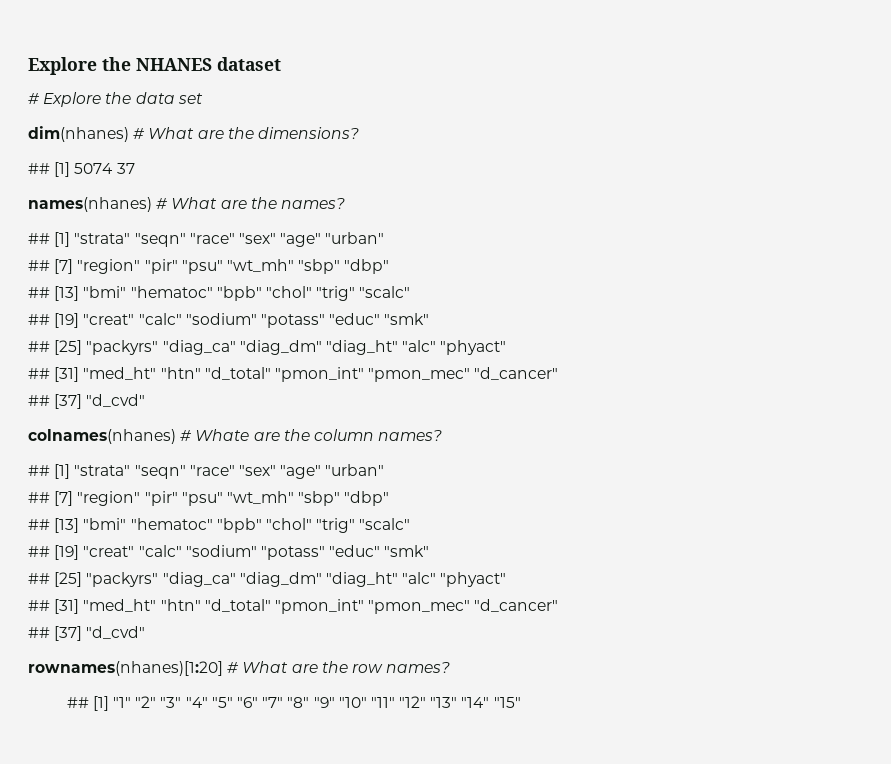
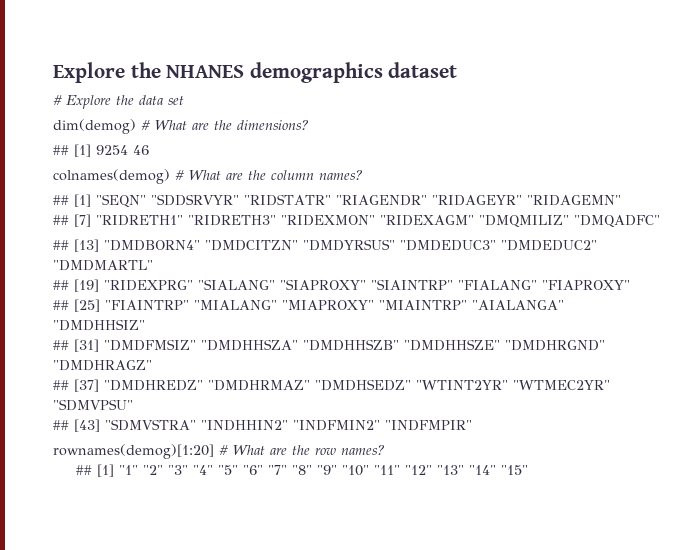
(212, 64) none -> [249,62,383,83] demographics
[28,126,129,142] dim(nhanes) -> [53,119,136,134] dim(demog)
[74,163,135,174] [28,197,345,212] [28,232,385,247] [28,259,390,274] [28,286,411,301] [28,313,430,328] [28,340,507,355] [28,367,559,382] [28,394,146,409] [28,429,443,444] [28,464,385,479] [28,491,390,506] [28,518,411,533] [28,545,430,560] [28,572,507,587] [28,599,559,614] [28,626,146,641] [28,661,223,676] 5074 37 // names(nhanes) # What are the names? // ## [1] "strata" "seqn" "race" "sex" "age" "urban" // ## [7] "region" "pir" "psu" "wt_mh" "sbp" "dbp" // ## [13] "bmi" "hematoc" "bpb" "chol" "trig" "scalc" // ## [19] "creat" "calc" "sodium" "potass" "educ" "smk" // ## [25] "packyrs" "diag_ca" "diag_dm" "diag_ht" "alc" "phyact" // ## [31] "med_ht" "htn" "d_total" "pmon_int" "pmon_mec" "d_cancer" // ## [37] "d_cvd" // colnames(nhanes) # Whate are the column names? // ## [1] "strata" "seqn" "race" "sex" "age" "urban" // ## [7] "region" "pir" "psu" "wt_mh" "sbp" "dbp" // ## [13] "bmi" "hematoc" "bpb" "chol" "trig" "scalc" // ## [19] "creat" "calc" "sodium" "potass" "educ" "smk" // ## [25] "packyrs" "diag_ca" "diag_dm" "diag_ht" "alc" "phyact" // ## [31] "med_ht" "htn" "d_total" "pmon_int" "pmon_mec" "d_cancer" // ## [37] "d_cvd" // rownames(nhanes)[1:20] -> [96,145,149,155] [53,169,363,184] [53,194,621,208] [53,214,660,228] [53,239,597,252] [53,260,153,271] [53,279,630,292] [53,299,564,312] [53,319,145,331] [53,339,605,352] [53,360,152,371] [53,379,610,392] [53,399,133,411] [53,419,472,432] [53,444,214,459] 9254 46 // colnames(demog) # What are the column names? // ## [1] "SEQN" "SDDSRVYR" "RIDSTATR" "RIAGENDR" "RIDAGEYR" "RIDAGEMN" // ## [7] "RIDRETH1" "RIDRETH3" "RIDEXMON" "RIDEXAGM" "DMQMILIZ" "DMQADFC" // ## [13] "DMDBORN4" "DMDCITZN" "DMDYRSUS" "DMDEDUC3" "DMDEDUC2" "DMDMARTL" // ## [19] "RIDEXPRG" "SIALANG" "SIAPROXY" "SIAINTRP" "FIALANG" "FIAPROXY" // ## [25] "FIAINTRP" "MIALANG" "MIAPROXY" "MIAINTRP" "AIALANGA" "DMDHHSIZ" // ## [31] "DMDFMSIZ" "DMDHHSZA" "DMDHHSZB" "DMDHHSZE" "DMDHRGND" "DMDHRAGZ" // ## [37] "DMDHREDZ" "DMDHRMAZ" "DMDHSEDZ" "WTINT2YR" "WTMEC2YR" "SDMVPSU" // ## [43] "SDMVSTRA" "INDHHIN2" "INDFMIN2" "INDFMPIR" // rownames(demog)[1:20]

